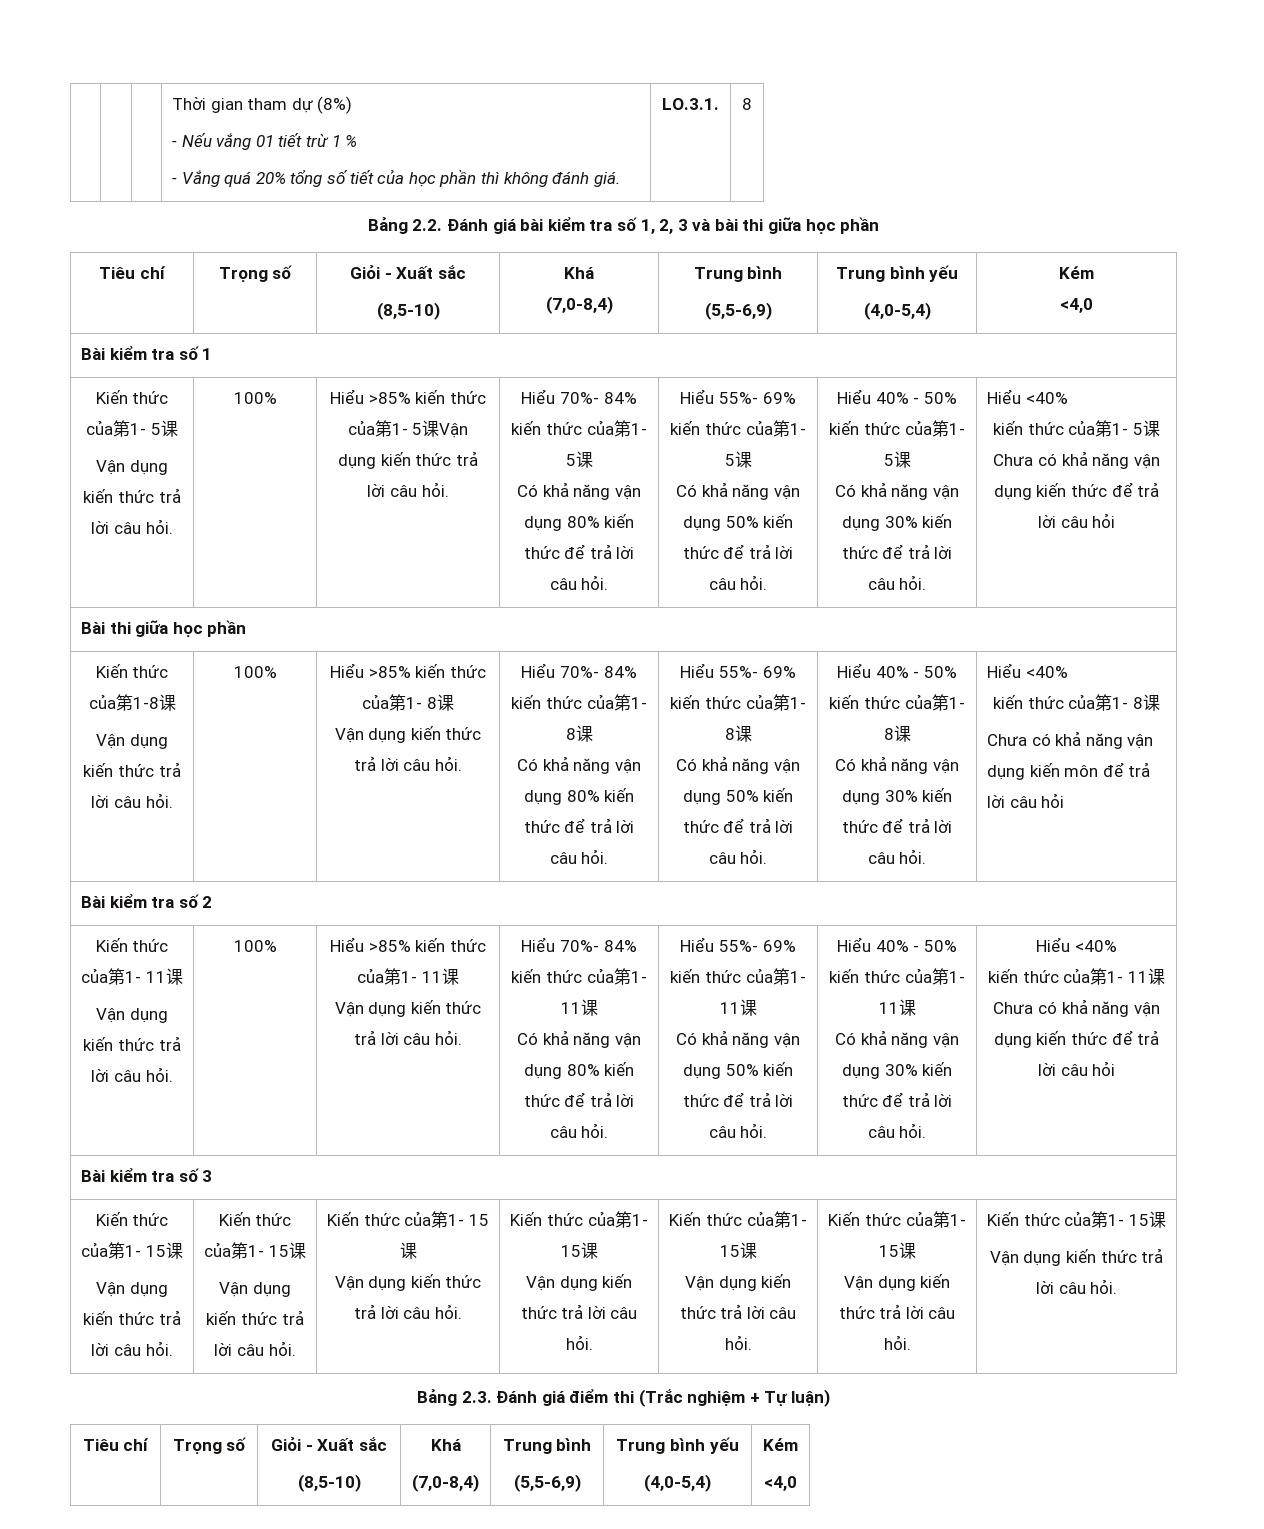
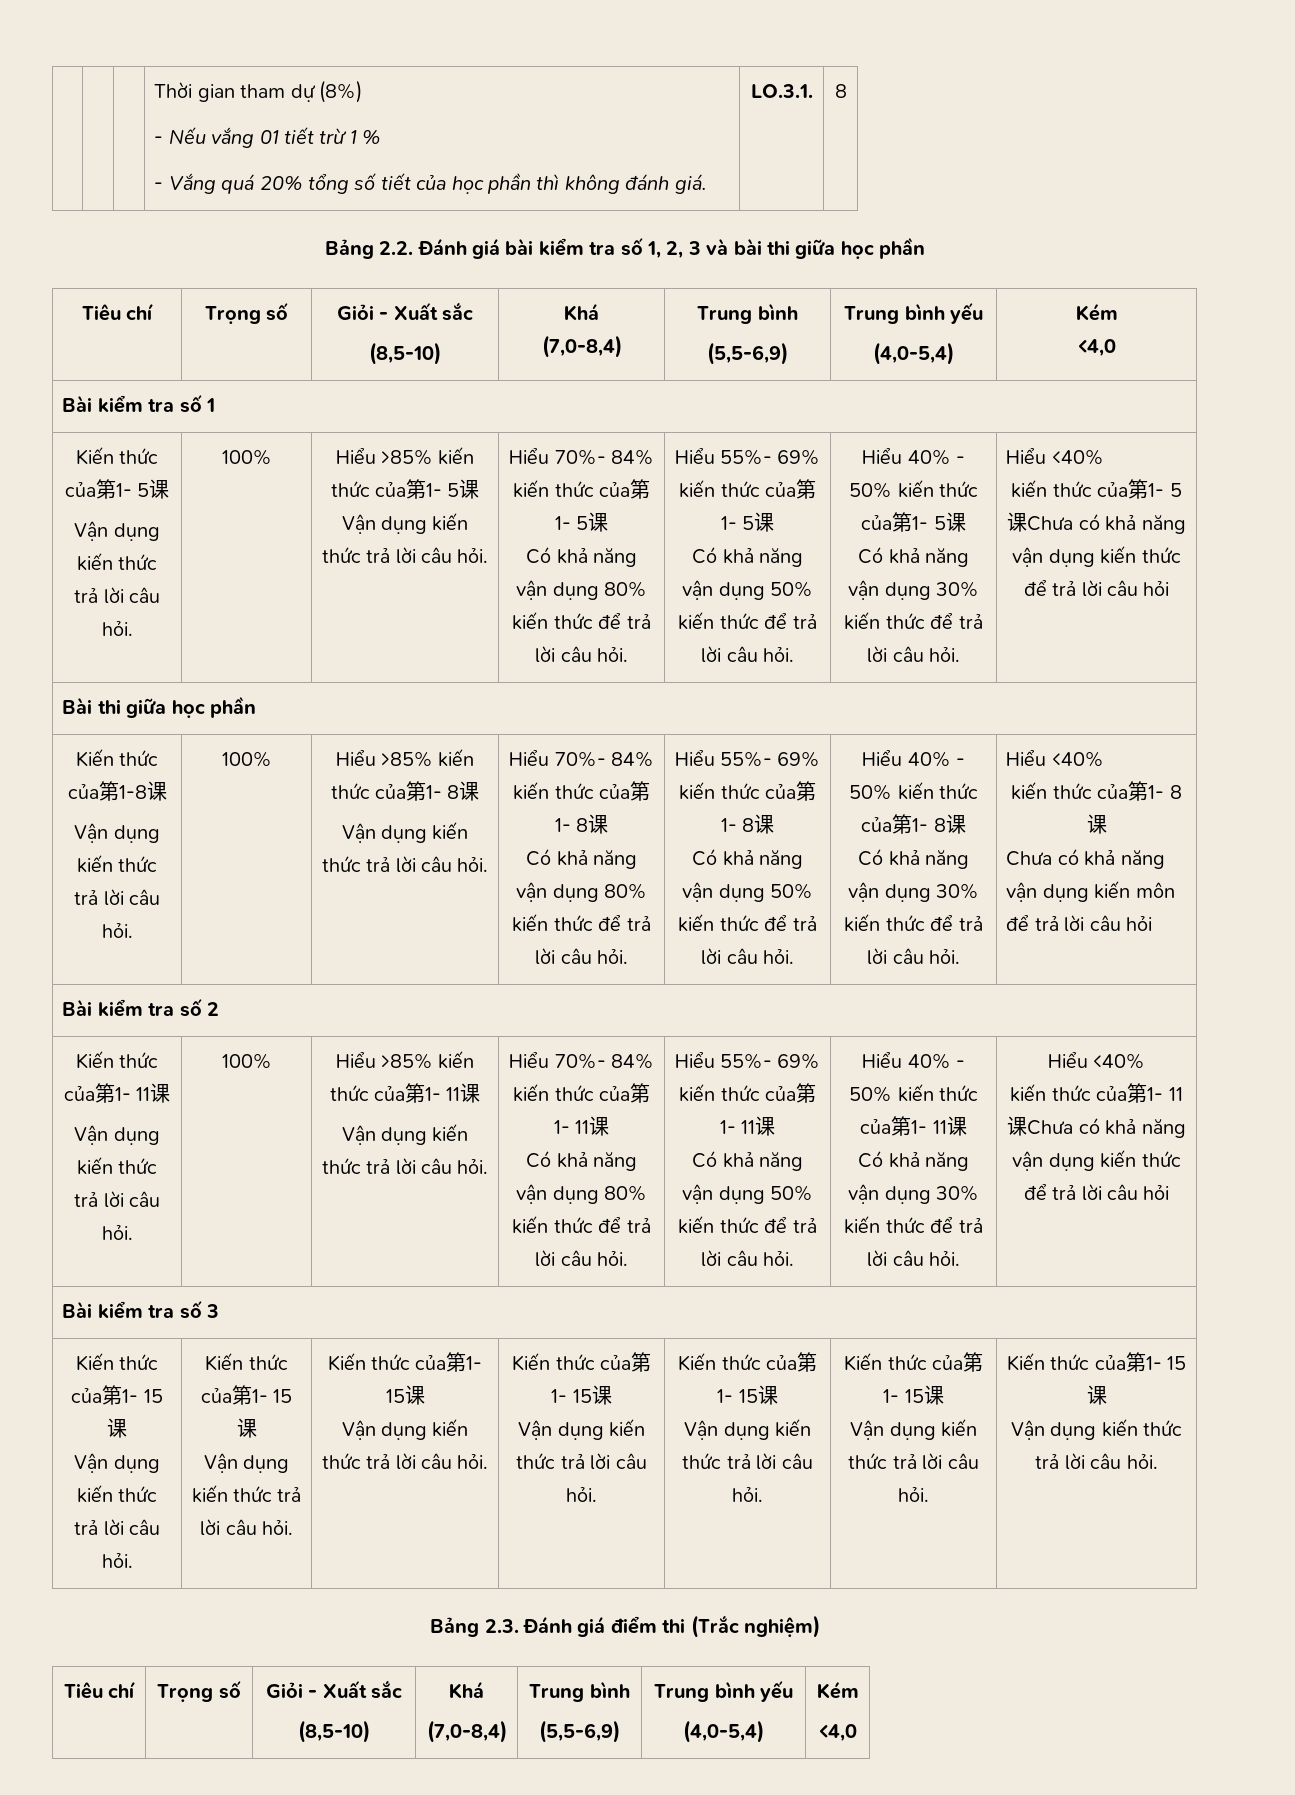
[687,1389,830,1407] nghiệm + Tự luận) -> [743,1615,820,1638] nghiệm)

